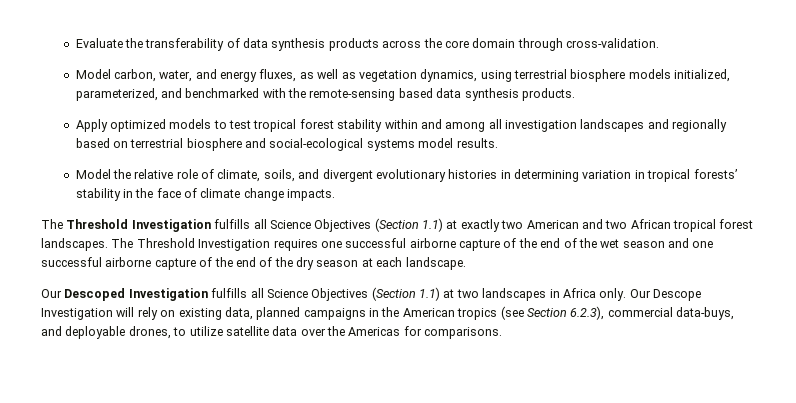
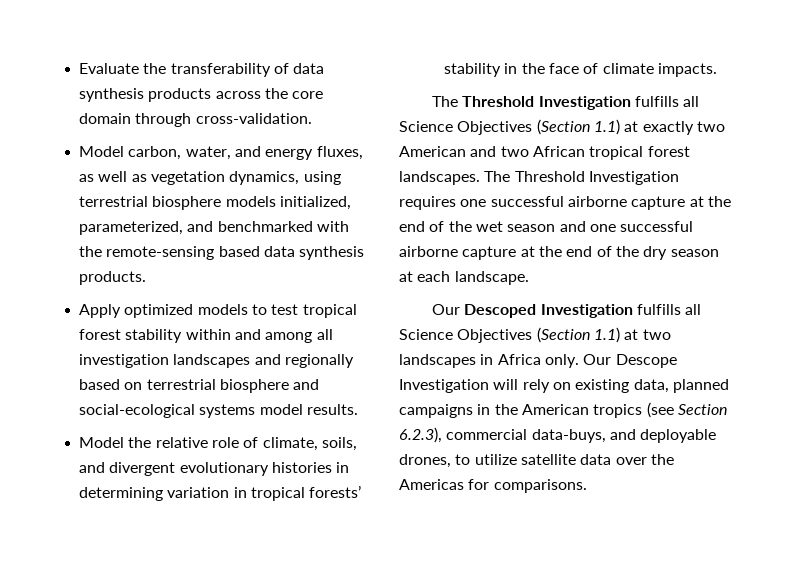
[243,188,284,201] change -> (654, 68) none
[503,238,517,248] of -> [689,196,704,207] at
[199,257,213,267] of -> [520,246,535,257] at

